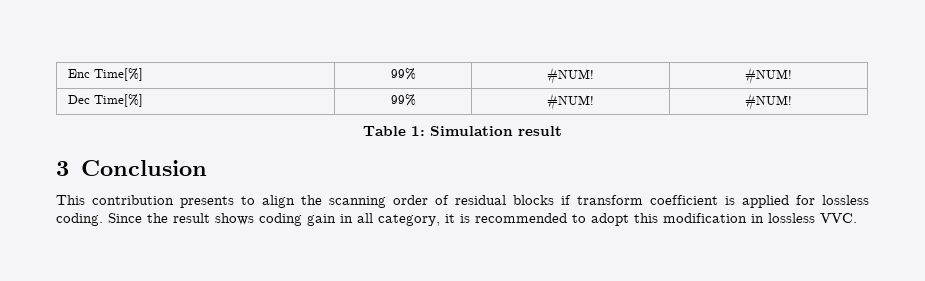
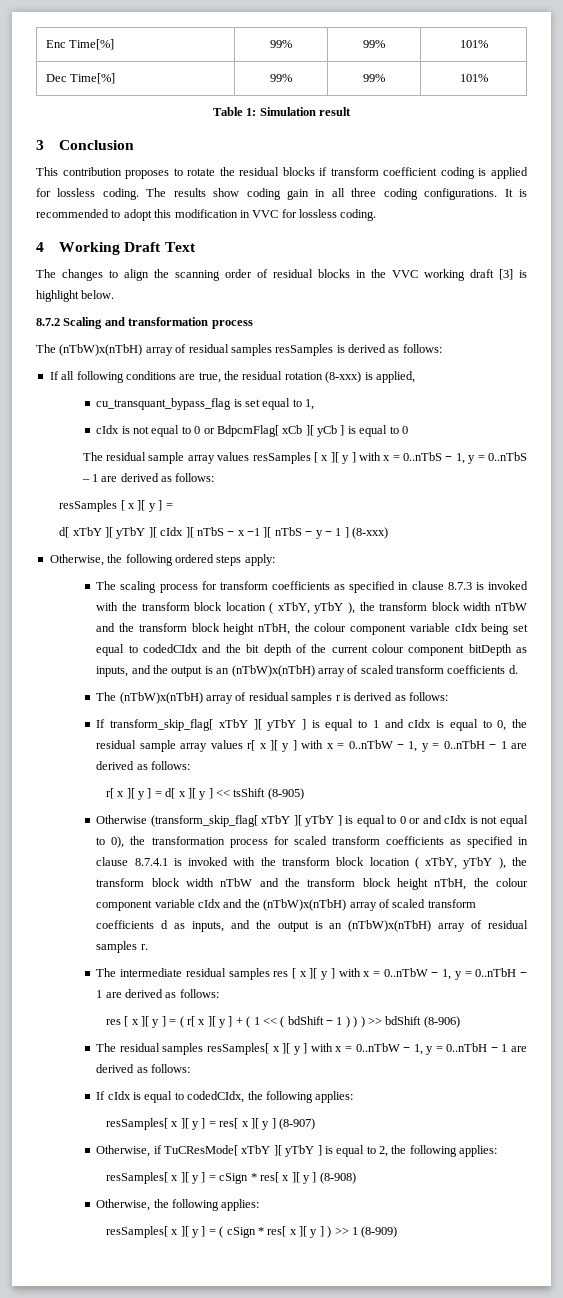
[547,67,594,84] [745,67,792,84] #NUM! | #NUM! -> [363,40,385,48] [459,40,488,48] 99% | 101%
[547,93,594,110] [745,93,792,110] #NUM! | #NUM! -> [363,74,385,82] [459,74,488,82] 99% | 101%
[180,196,234,208] presents -> [125,167,529,179] [36,188,527,200] [36,209,377,221] [36,242,196,255] [36,269,103,281] proposes to rotate the residual blocks if transform coefficient coding is applied for lossless coding. The results show coding gain in all three coding configurations. It is recommended to adopt this modification in VVC for lossless coding. // 4 Working Draft Text // The changes
[561,195,869,208] [56,213,857,226] if transform coefficient is applied for lossless coding. Since the result shows coding gain in all category, it is recommended to adopt this modification in lossless VVC. -> [356,269,527,281] [36,290,115,302] [36,317,253,329] [36,344,442,356] [49,371,415,383] [96,398,315,410] [96,425,408,437] [82,452,528,464] [81,473,215,482] [59,500,173,512] [59,527,389,539] [49,554,275,566] [96,581,529,593] [96,602,527,614] [96,623,528,635] [96,644,527,656] [96,665,518,677] [96,692,449,704] [96,719,527,731] [96,740,528,752] [96,761,191,770] [105,788,304,800] [96,815,528,827] [96,836,529,848] [96,857,527,869] [96,878,529,890] [96,899,476,911] [96,920,529,932] [96,941,148,953] [96,968,528,980] [96,989,219,998] [105,1016,460,1028] [96,1043,527,1055] [96,1064,191,1073] [96,1091,354,1103] [105,1118,316,1130] [96,1145,498,1157] [105,1172,356,1184] [96,1199,260,1211] [105,1226,398,1238] in the VVC working draft [3] is highlight below. // 8.7.2 Scaling and transformation process // The (nTbW)x(nTbH) array of residual samples resSamples is derived as follows: // If all following conditions are true, the residual rotation (8-xxx) is applied, // cu_transquant_bypass_flag is set equal to 1, // cIdx is not equal to 0 or BdpcmFlag[ xCb ][ yCb ] is equal to 0 // The residual sample array values resSamples [ x ][ y ] with x = 0..nTbS − 1, y = 0..nTbS – 1 are derived as follows: // resSamples [ x ][ y ] = // d[ xTbY ][ yTbY ][ cIdx ][ nTbS − x −1 ][ nTbS − y − 1 ] (8-xxx) // Otherwise, the following ordered steps apply: // The scaling process for transform coefficients as specified in clause 8.7.3 is invoked with the transform block location ( xTbY, yTbY ), the transform block width nTbW and the transform block height nTbH, the colour component variable cIdx being set equal to codedCIdx and the bit depth of the current colour component bitDepth as inputs, and the output is an (nTbW)x(nTbH) array of scaled transform coefficients d. // The (nTbW)x(nTbH) array of residual samples r is derived as follows: // If transform_skip_flag[ xTbY ][ yTbY ] is equal to 1 and cIdx is equal to 0, the residual sample array values r[ x ][ y ] with x = 0..nTbW − 1, y = 0..nTbH − 1 are derived as follows: // r[ x ][ y ] = d[ x ][ y ] << tsShift (8-905) // Otherwise (transform_skip_flag[ xTbY ][ yTbY ] is equal to 0 or and cIdx is not equal to 0), the transformation process for scaled transform coefficients as specified in clause 8.7.4.1 is invoked with the transform block location ( xTbY, yTbY ), the transform block width nTbW and the transform block height nTbH, the colour component variable cIdx and the (nTbW)x(nTbH) array of scaled transform coefficients d as inputs, and the output is an (nTbW)x(nTbH) array of residual samples r. // The intermediate residual samples res [ x ][ y ] with x = 0..nTbW − 1, y = 0..nTbH − 1 are derived as follows: // res [ x ][ y ] = ( r[ x ][ y ] + ( 1 << ( bdShift − 1 ) ) ) >> bdShift (8-906) // The residual samples resSamples[ x ][ y ] with x = 0..nTbW − 1, y = 0..nTbH − 1 are derived as follows: // If cIdx is equal to codedCIdx, the following applies: // resSamples[ x ][ y ] = res[ x ][ y ] (8-907) // Otherwise, if TuCResMode[ xTbY ][ yTbY ] is equal to 2, the following applies: // resSamples[ x ][ y ] = cSign * res[ x ][ y ] (8-908) // Otherwise, the following applies: // resSamples[ x ][ y ] = ( cSign * res[ x ][ y ] ) >> 1 (8-909)

